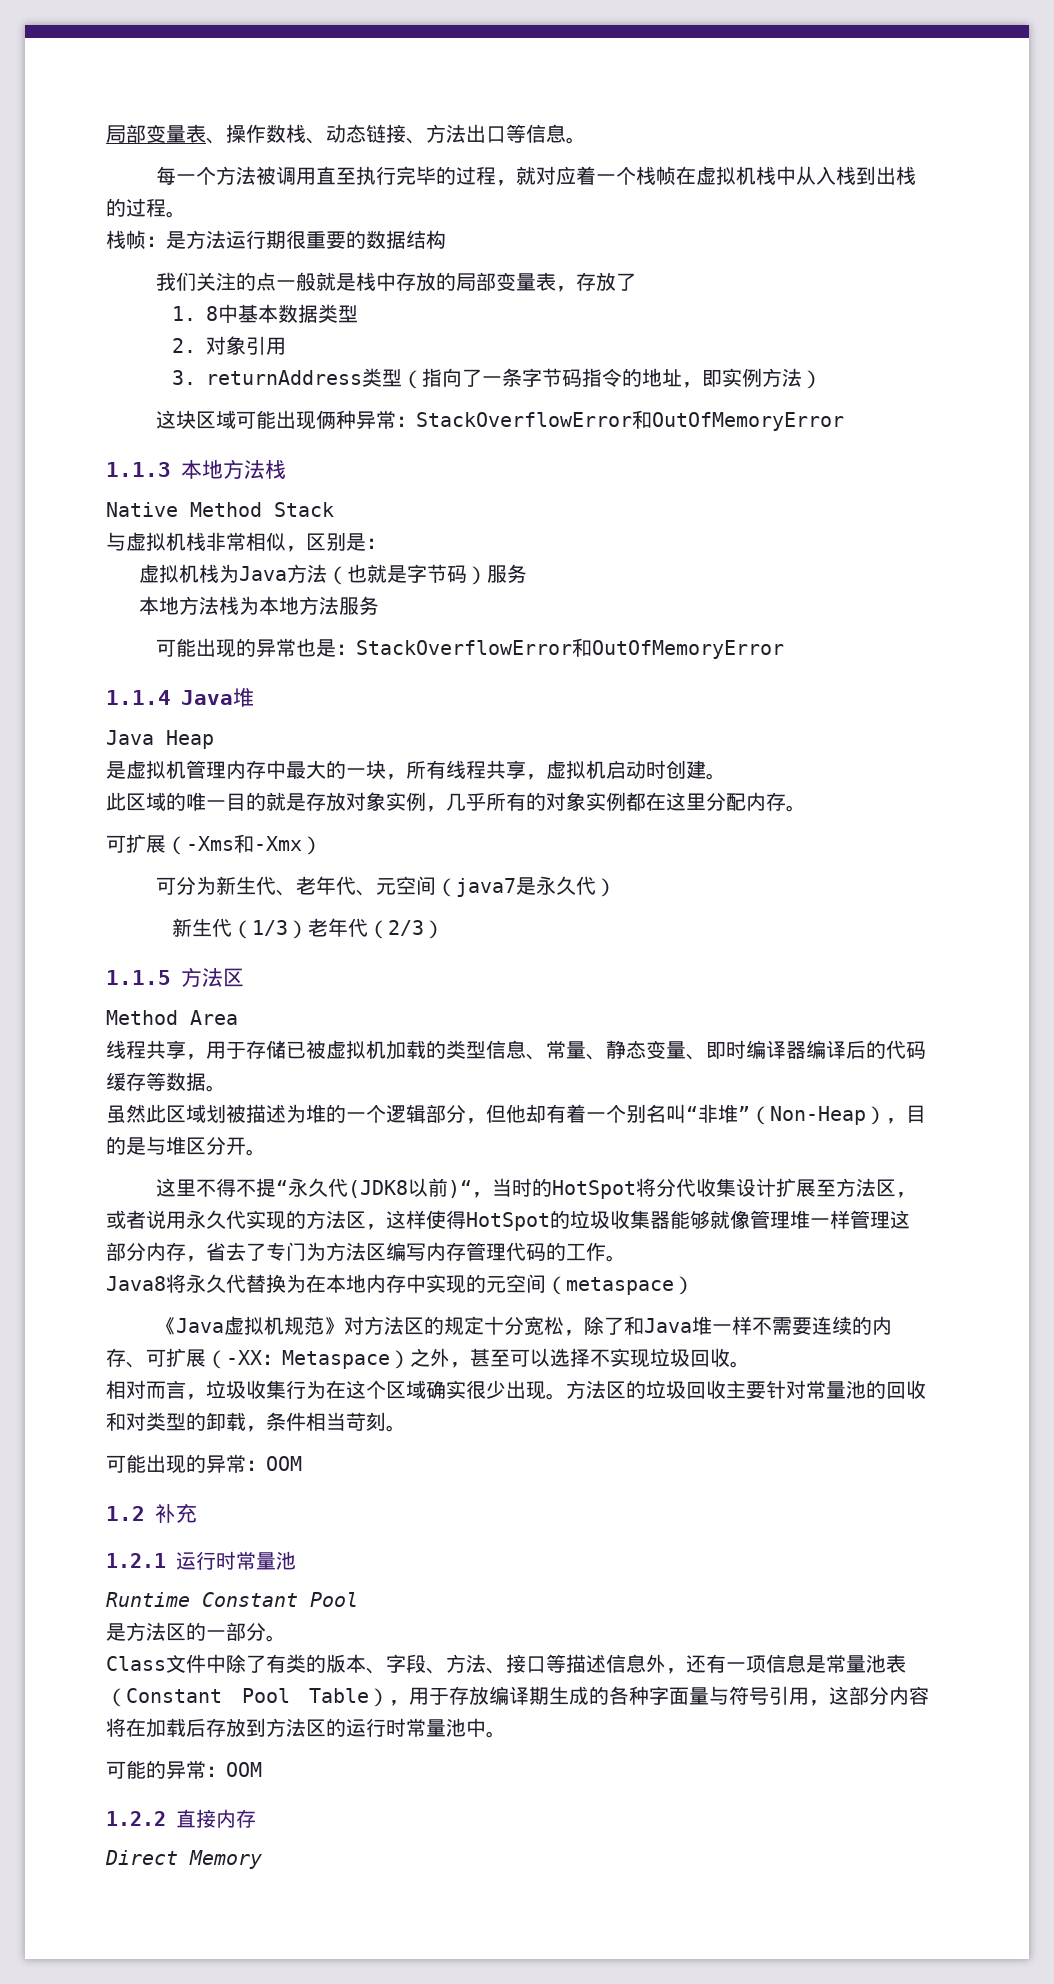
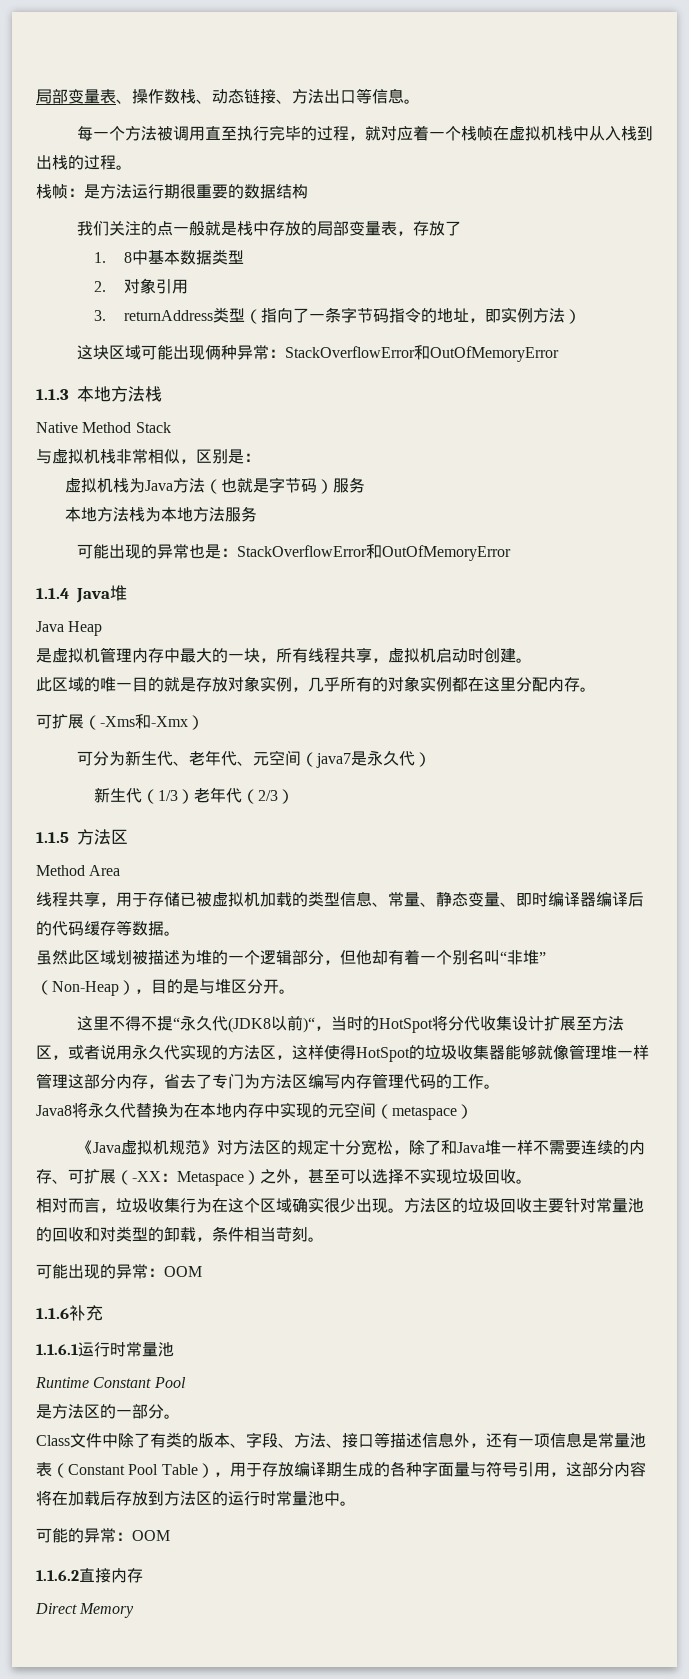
[106,1506,145,1521] 1.2 -> [36,1308,69,1319] 1.1.6
[106,1553,166,1568] 1.2.1 -> [36,1344,78,1355] 1.1.6.1
[106,1811,166,1826] 1.2.2 -> [36,1570,79,1581] 1.1.6.2

